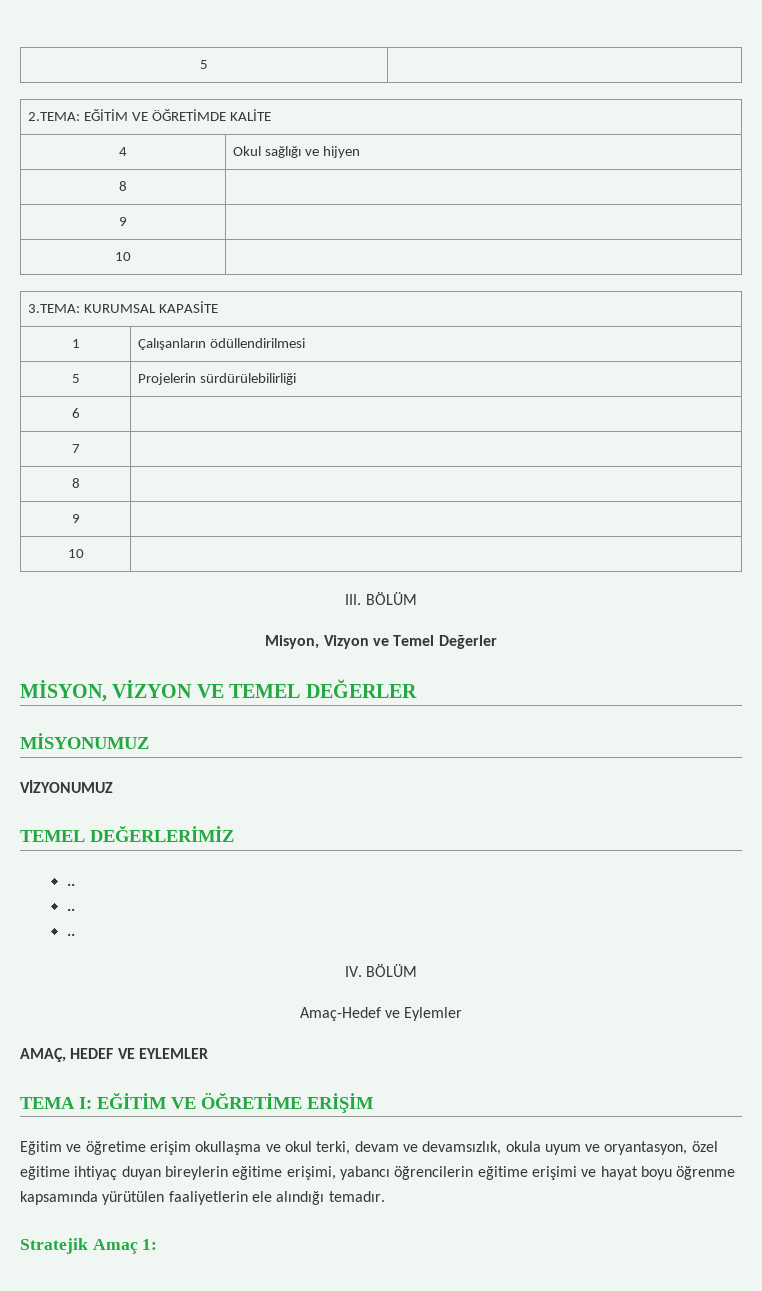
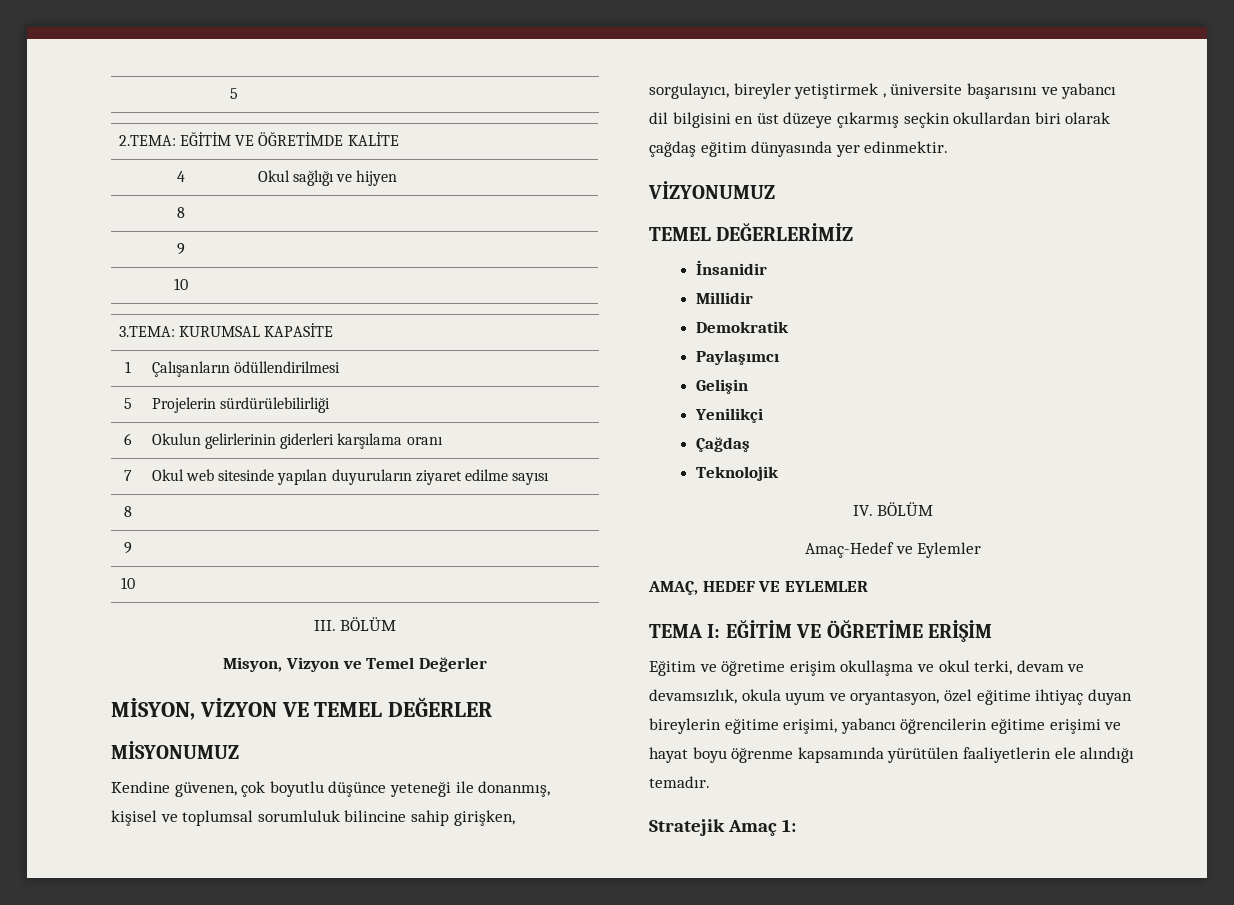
[71,444,80,453] // 7 | -> [151,433,443,449] [124,470,132,481] [151,469,550,485] Okulun gelirlerinin giderleri karşılama oranı // 7 | Okul web sitesinde yapılan duyuruların ziyaret edilme sayısı
[20,779,113,793] [20,826,234,842] [66,883,75,886] [66,908,75,911] [66,933,75,936] VİZYONUMUZ // TEMEL DEĞERLERİMİZ // .. // .. // .. -> [111,781,551,797] [111,810,515,826] [649,83,1117,99] [649,112,1111,128] [649,141,949,157] [648,181,775,199] [649,223,854,241] [696,260,768,275] [696,292,754,304] [696,321,790,333] [696,350,780,365] [696,379,749,394] [695,408,764,423] [696,437,751,452] [696,466,780,481] Kendine güvenen, çok boyutlu düşünce yeteneği ile donanmış, kişisel ve toplumsal sorumluluk bilincine sahip girişken, sorgulayıcı, bireyler yetiştirmek , üniversite başarısını ve yabancı dil bilgisini en üst düzeye çıkarmış seçkin okullardan biri olarak çağdaş eğitim dünyasında yer edinmektir. // VİZYONUMUZ // TEMEL DEĞERLERİMİZ // İnsanidir // Millidir // Demokratik // Paylaşımcı // Gelişin // Yenilikçi // Çağdaş // Teknolojik

